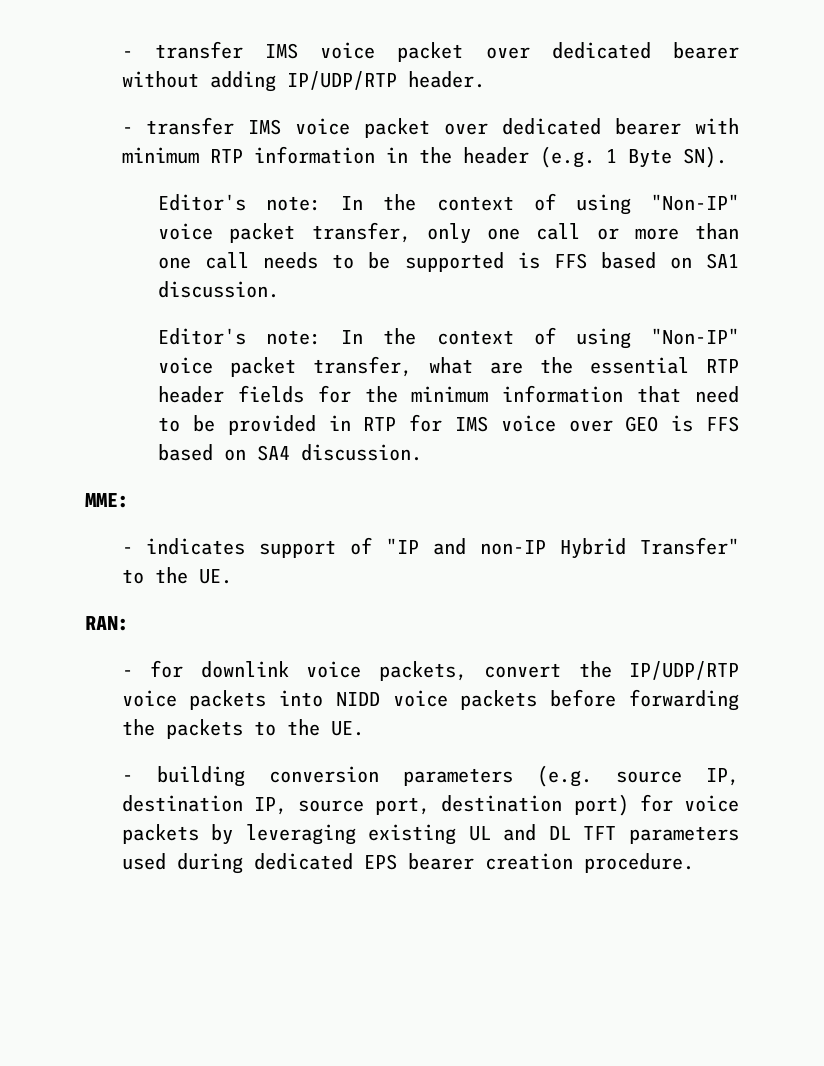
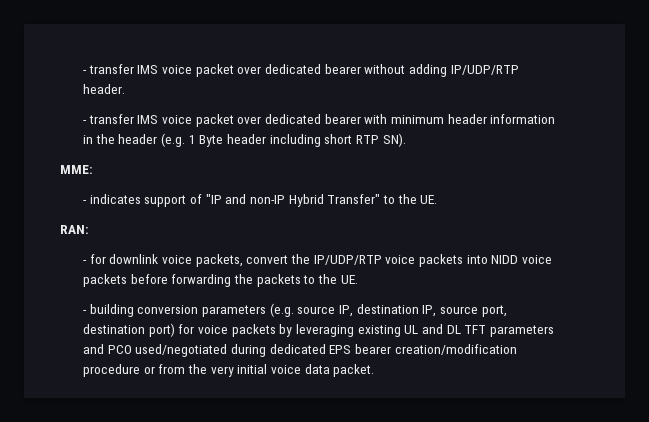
[209,149,243,163] RTP -> [447,114,487,124] header
[682,146,727,168] [158,193,739,215] [158,222,739,244] [158,252,739,272] [158,281,280,298] [158,327,739,349] [158,356,739,377] [158,385,739,403] [158,414,739,435] [158,444,423,461] SN). // Editor's note: In the context of using "Non-IP" voice packet transfer, only one call or more than one call needs to be supported is FFS based on SA1 discussion. // Editor's note: In the context of using "Non-IP" voice packet transfer, what are the essential RTP header fields for the minimum information that need to be provided in RTP for IMS voice over GEO is FFS based on SA4 discussion. -> [227,133,406,147] header including short RTP SN).
[121,853,166,870] used -> [83,344,228,357] and PCO used/negotiated
[484,853,694,873] creation procedure. -> [394,344,517,355] [83,364,375,377] creation/modification procedure or from the very initial voice data packet.

